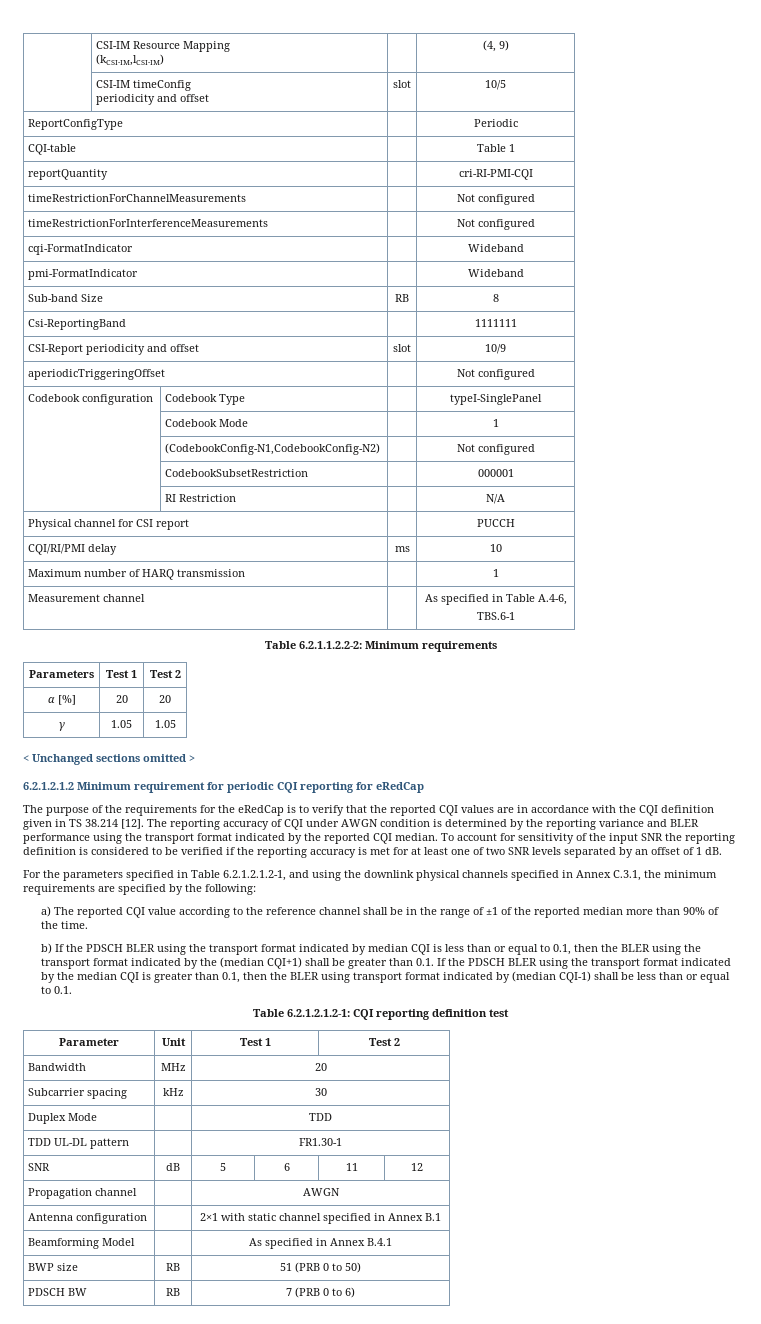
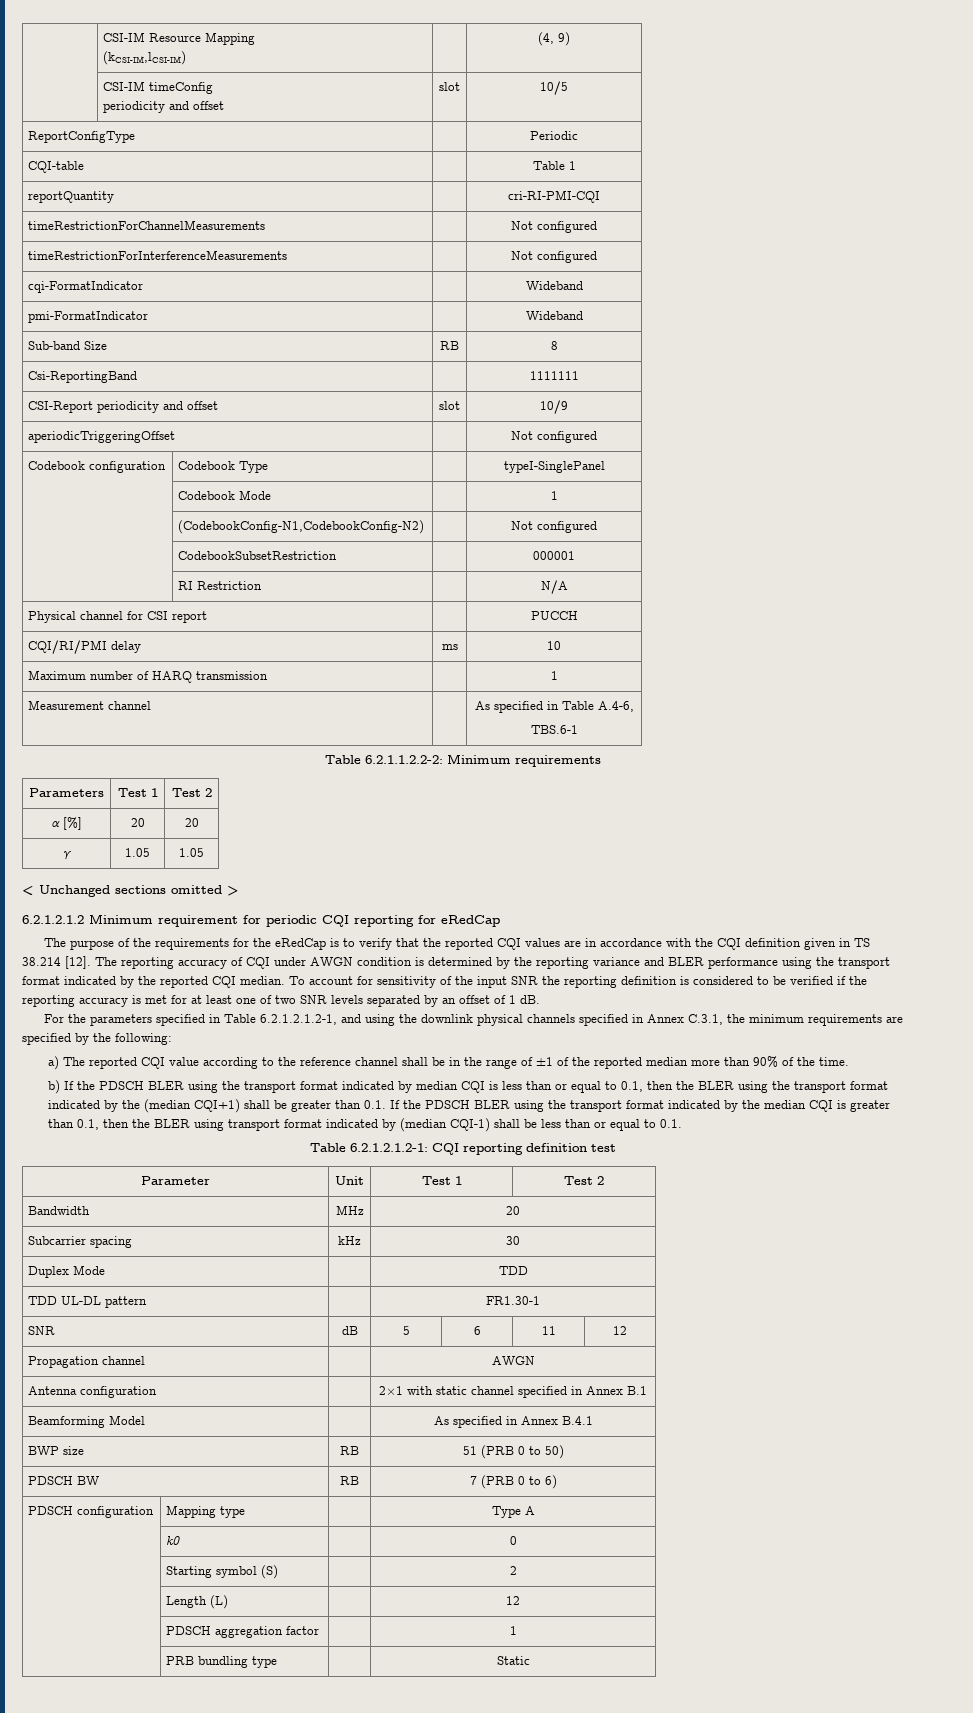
(355, 1292) none -> [28,1506,155,1518] [166,1505,246,1518] [491,1506,535,1518] [166,1536,181,1545] [509,1536,517,1545] [166,1565,279,1579] [509,1566,517,1575] [166,1595,229,1609] [506,1596,520,1605] [166,1626,320,1638] [509,1626,517,1635] [166,1656,278,1668] [496,1656,530,1665] // PDSCH configuration | Mapping type | | Type A // | k0 | | 0 // | Starting symbol (S) | | 2 // | Length (L) | | 12 // | PDSCH aggregation factor | | 1 // | PRB bundling type | | Static

